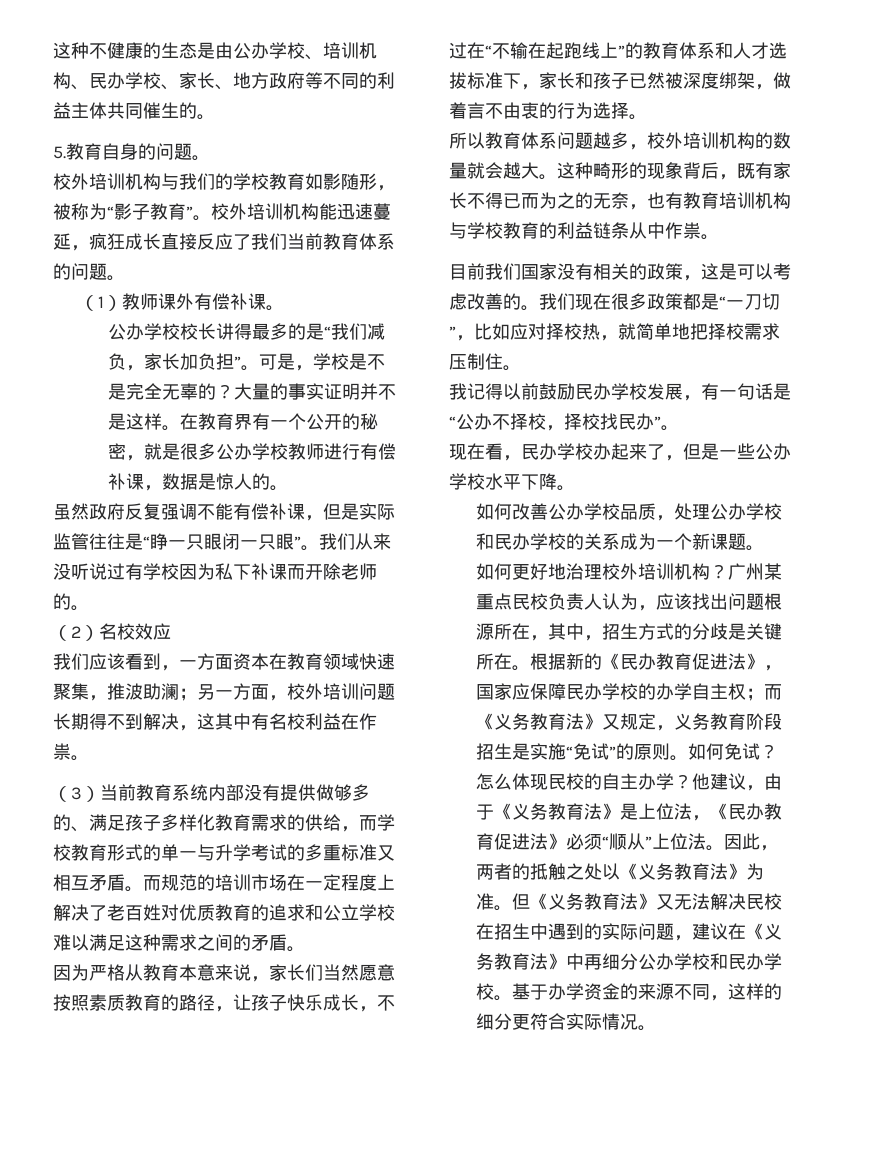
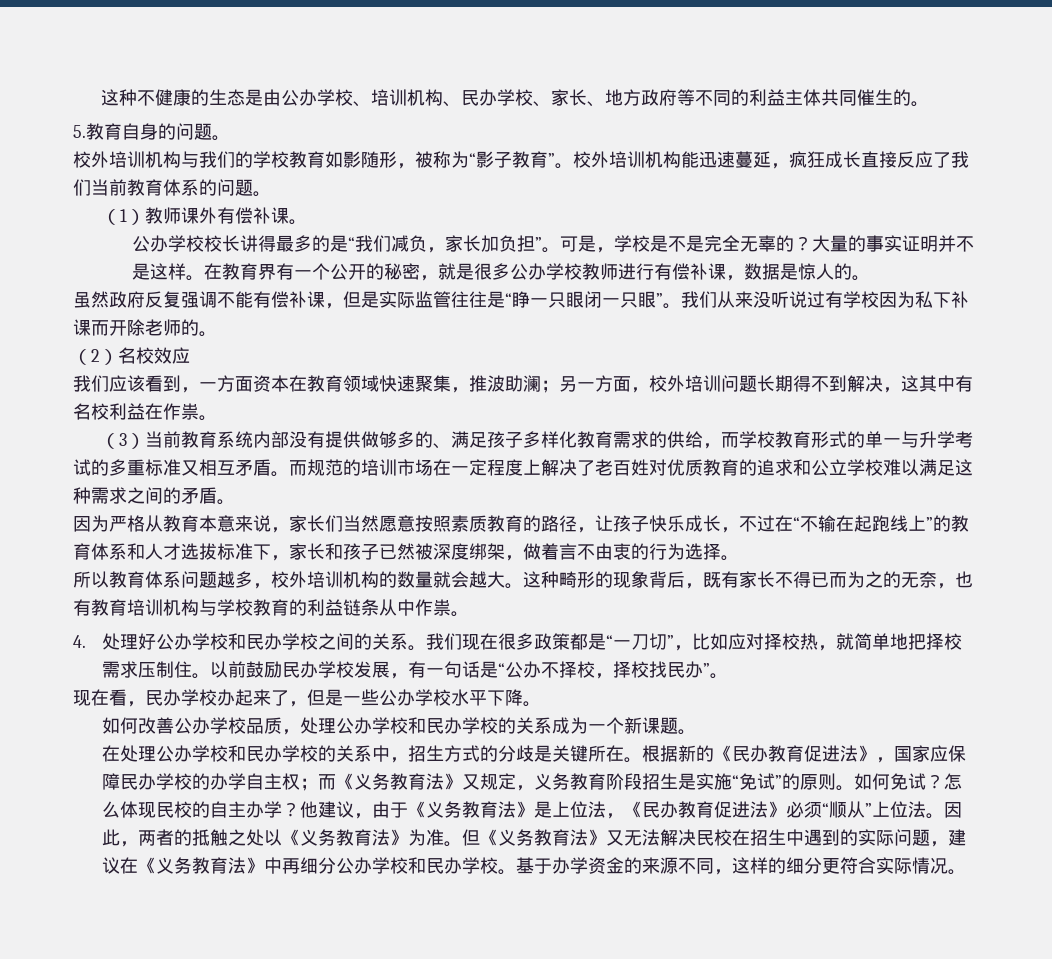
[449,263,791,281] [449,293,521,310] 目前我们国家没有相关的政策，这是可以考虑改善的 -> [73,633,409,650] 4.处理好公办学校和民办学校之间的关系
[449,383,503,400] // 我记得 -> (211, 676) none
[476,563,783,580] [476,593,783,611] [476,623,567,641] 如何更好地治理校外培训机构？广州某重点民校负责人认为，应该找出问题根源所在，其 -> [102,745,373,762] 在处理公办学校和民办学校的关系

